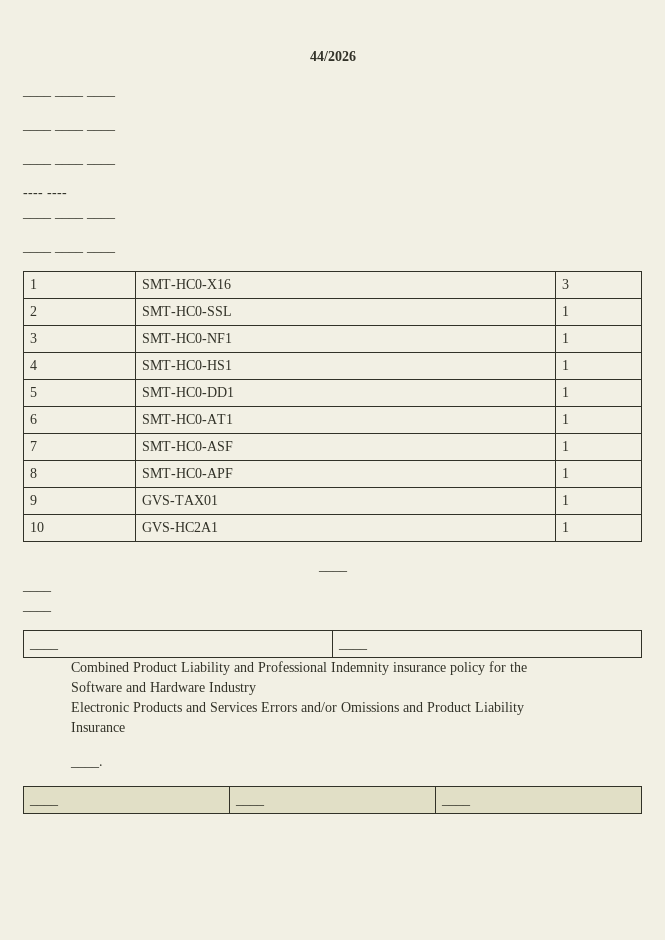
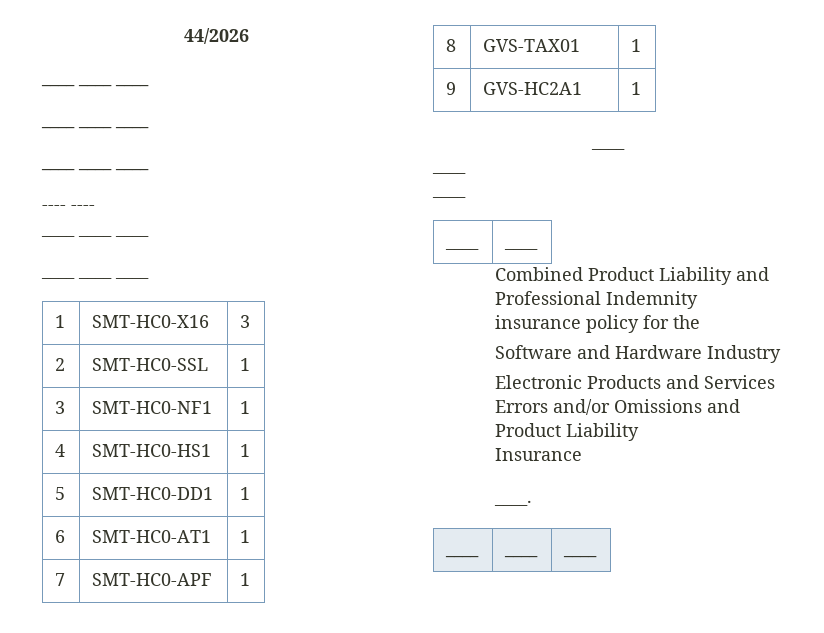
[141,441,233,451] SMT-HC0-ASF -> [92,573,213,586] SMT-HC0-APF
[141,468,233,478] SMT-HC0-APF -> [483,39,581,52] GVS-TAX01
[141,495,218,505] [561,495,569,505] [29,522,44,532] | GVS-TAX01 | 1 // 10 -> (457, 88) none

